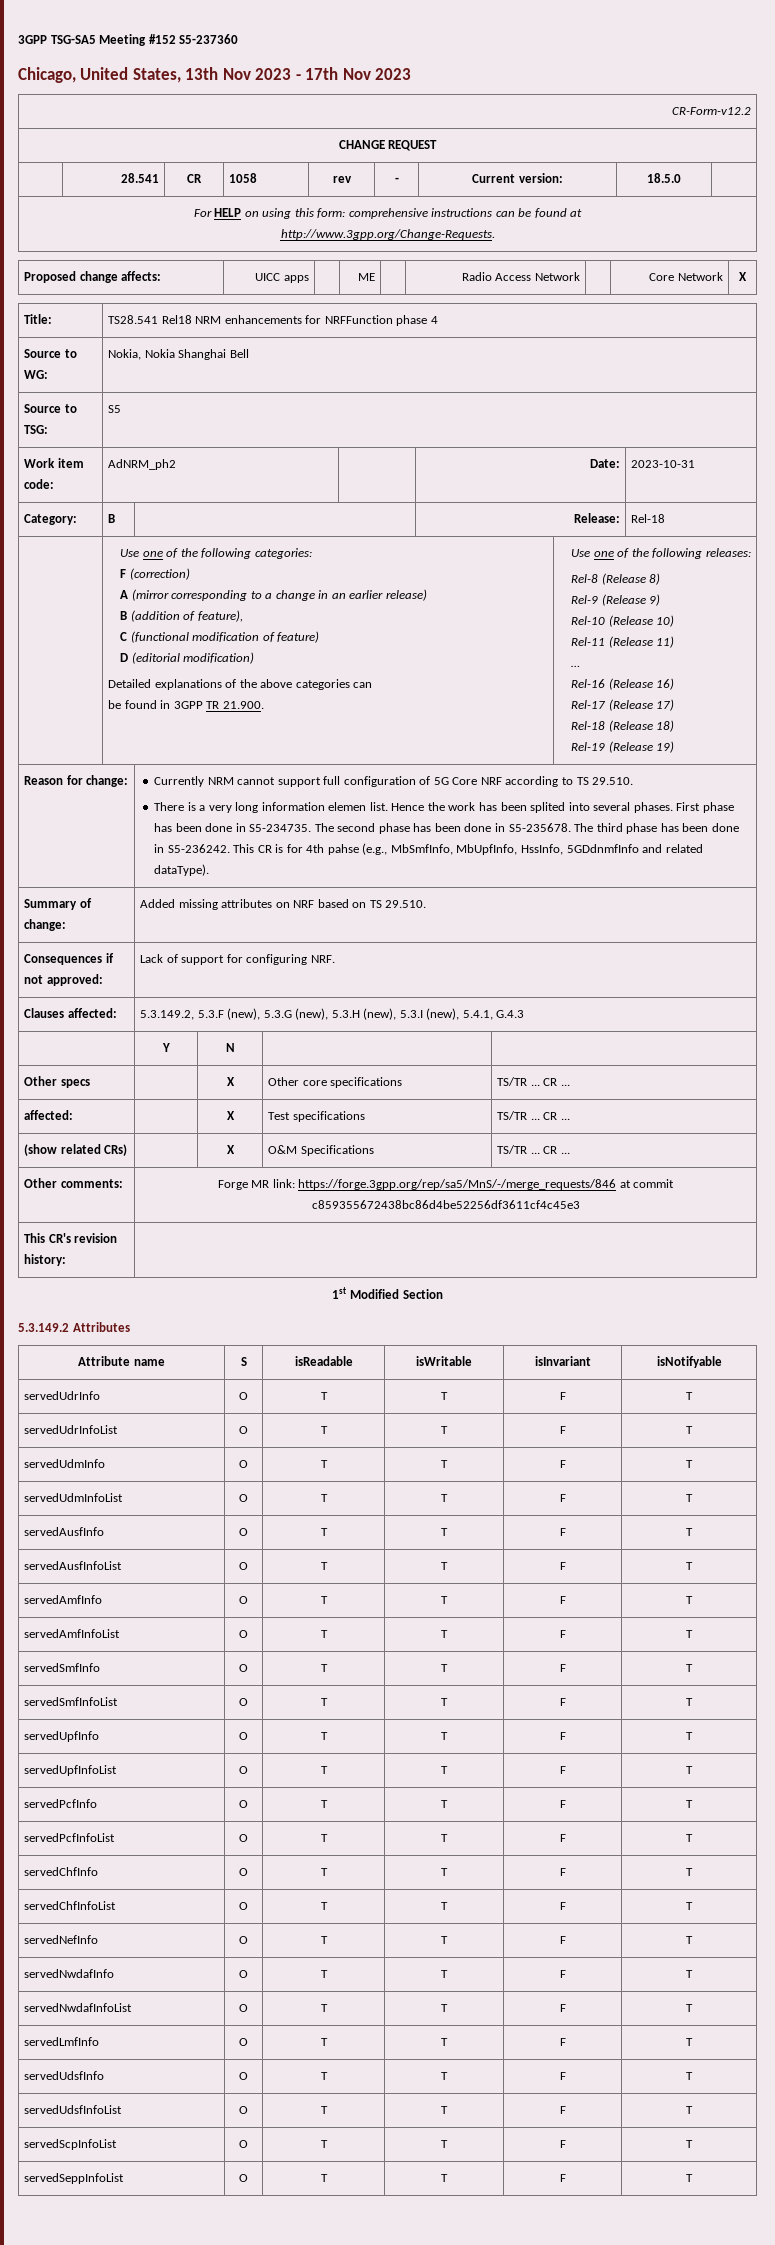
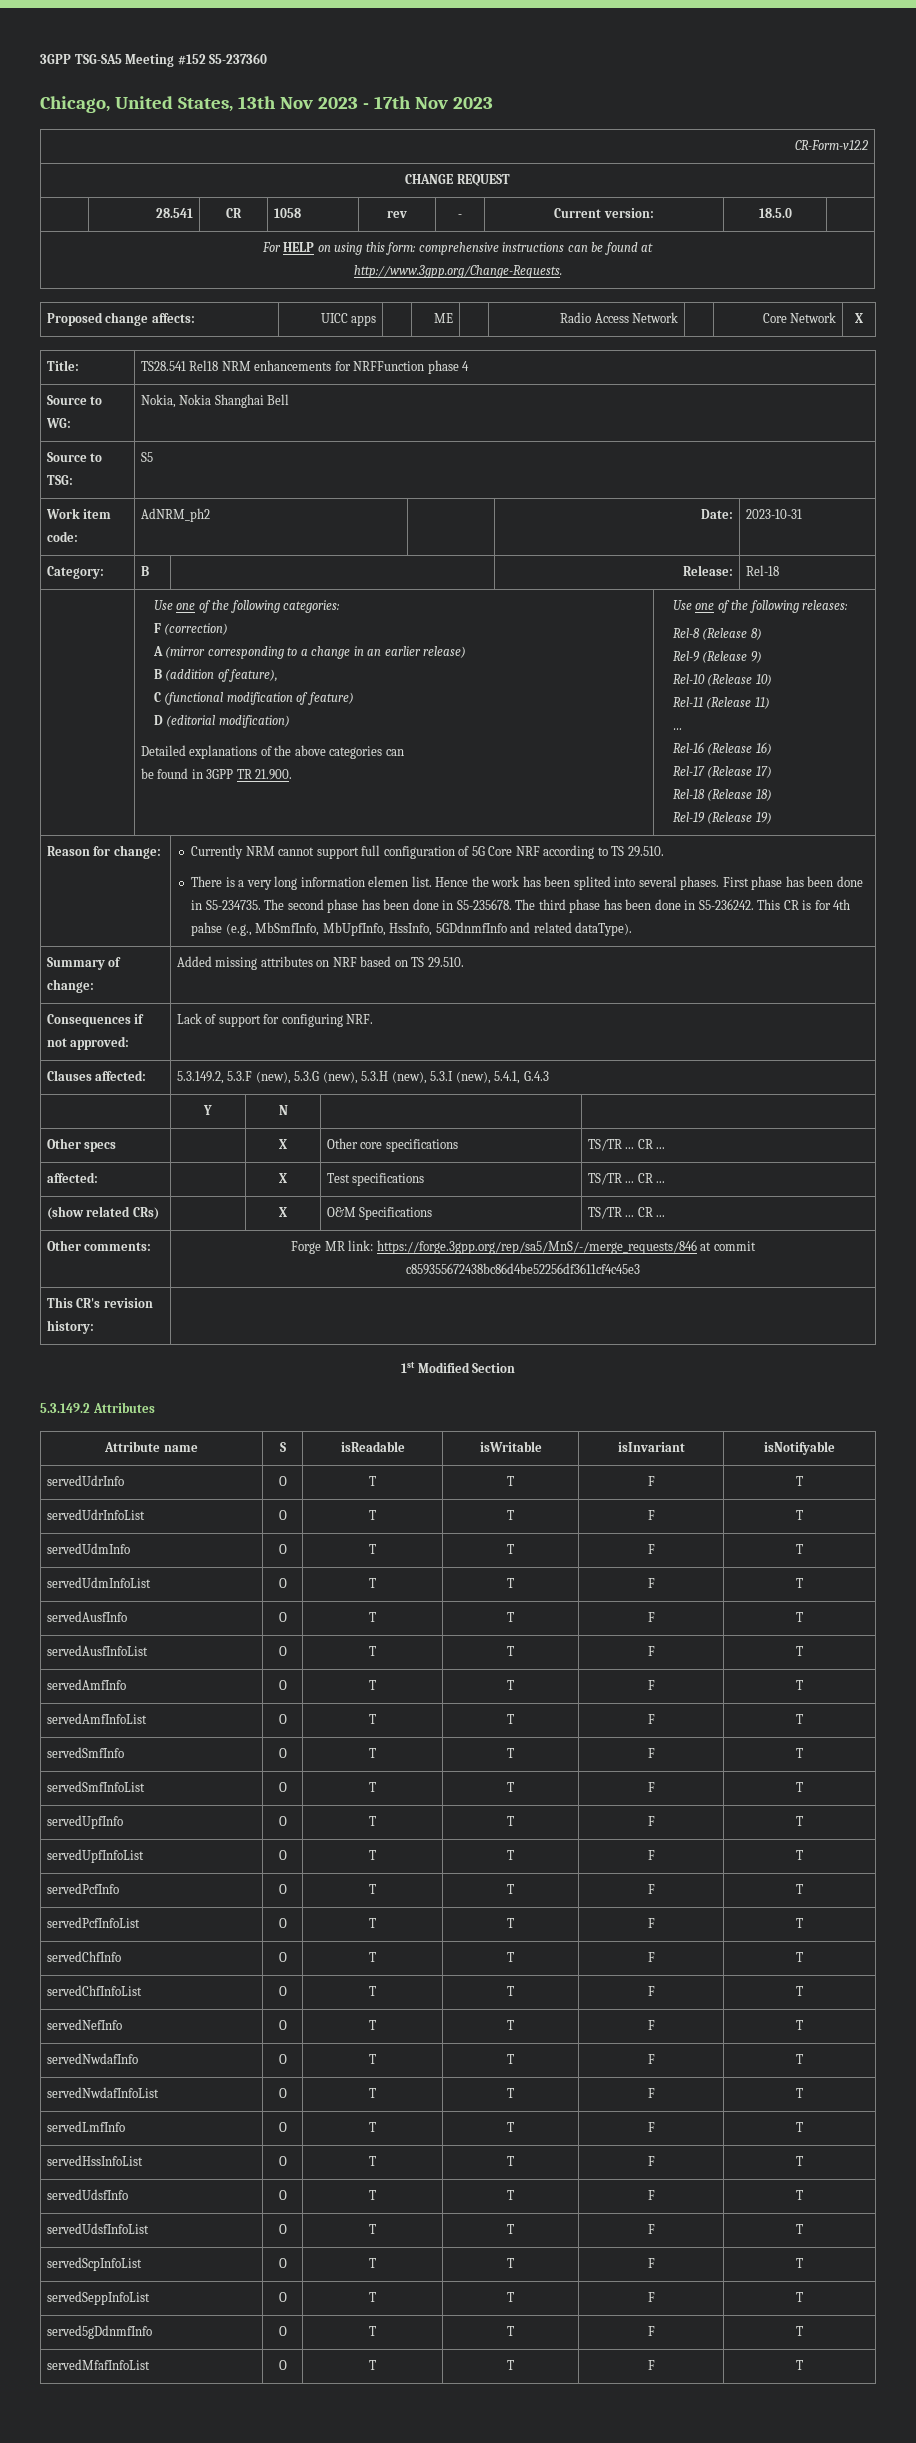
(693, 2042) none -> [46,2155,143,2166] [278,2156,287,2166] [369,2156,376,2166] [507,2156,514,2166] [647,2156,655,2166] [796,2156,803,2166] // servedHssInfoList | O | T | T | F | T
(693, 2178) none -> [46,2325,152,2339] [278,2326,287,2336] [369,2326,376,2336] [507,2326,514,2336] [647,2326,655,2336] [796,2326,803,2336] [46,2359,150,2370] [278,2360,287,2370] [369,2360,376,2370] [507,2360,514,2370] [647,2360,655,2370] [796,2360,803,2370] // served5gDdnmfInfo | O | T | T | F | T // servedMfafInfoList | O | T | T | F | T

